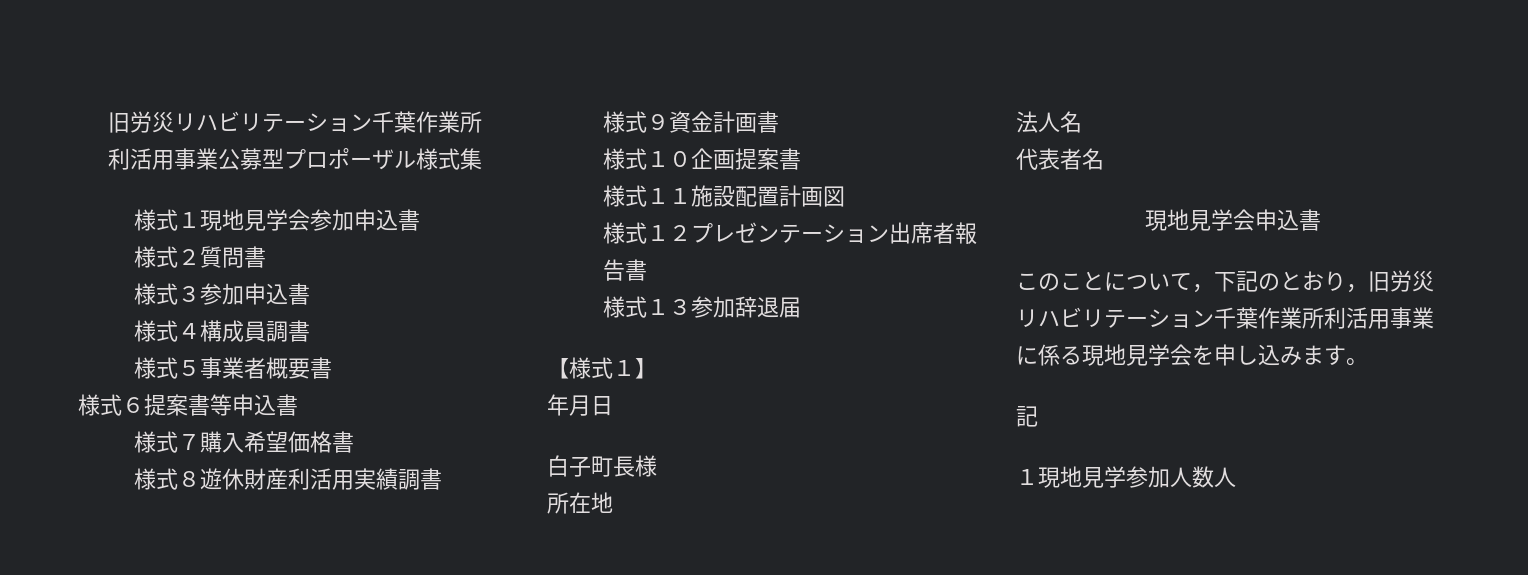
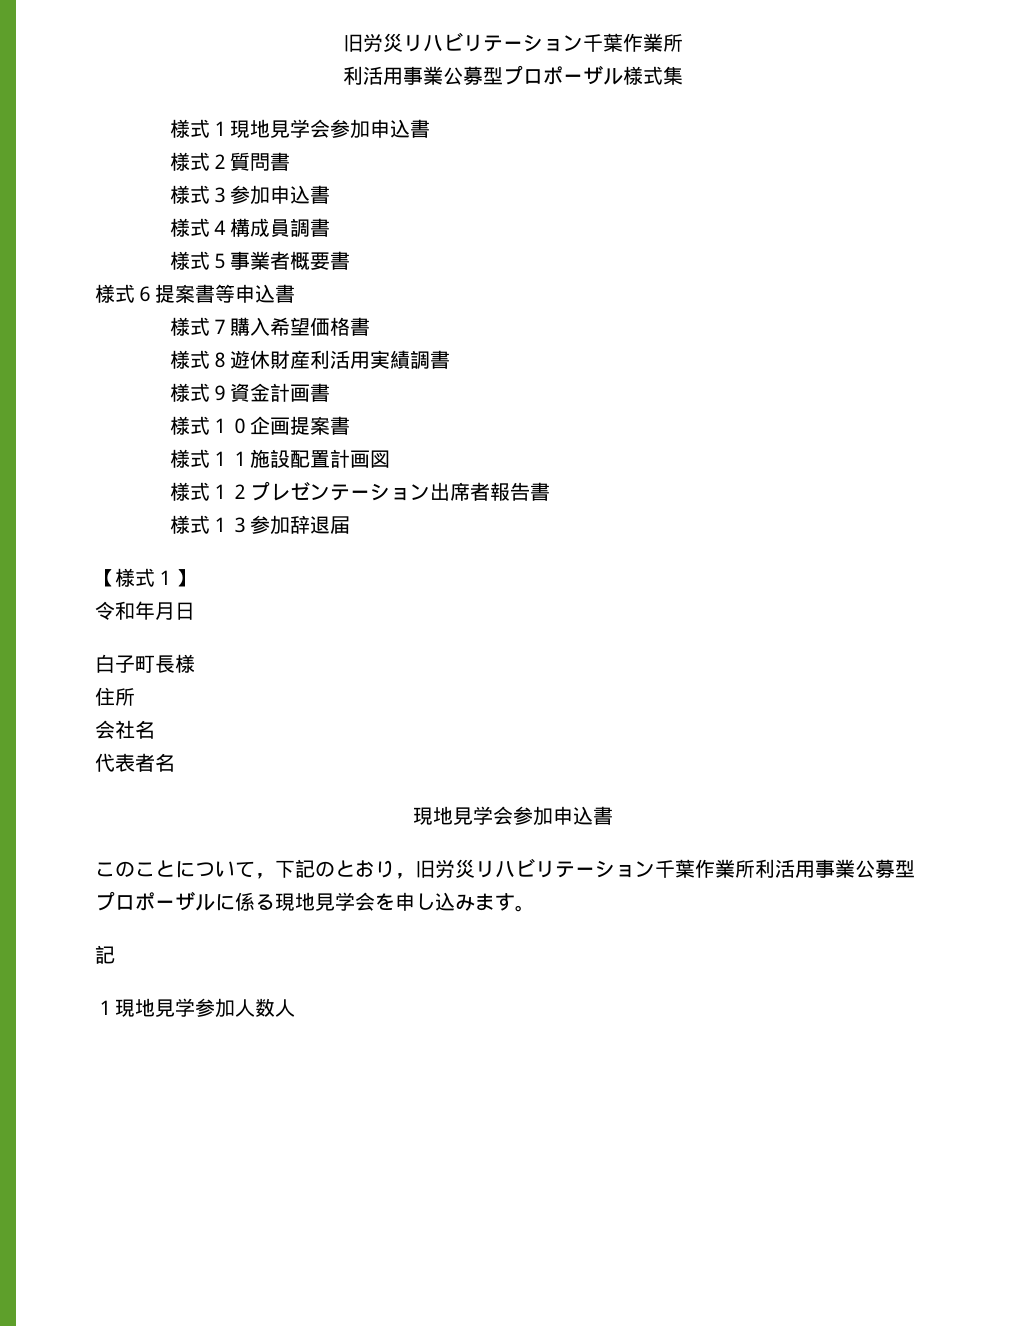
(657, 368) none -> [95,601,135,620] 令和
[547,492,613,514] [1016,111,1060,133] 所在地 // 法人 -> [95,687,135,706] [95,720,135,739] 住所 // 会社
(1255, 220) none -> [512,806,553,826] 参加
(1434, 318) none -> [855,859,915,878] [95,891,215,911] 公募型プロポーザル

